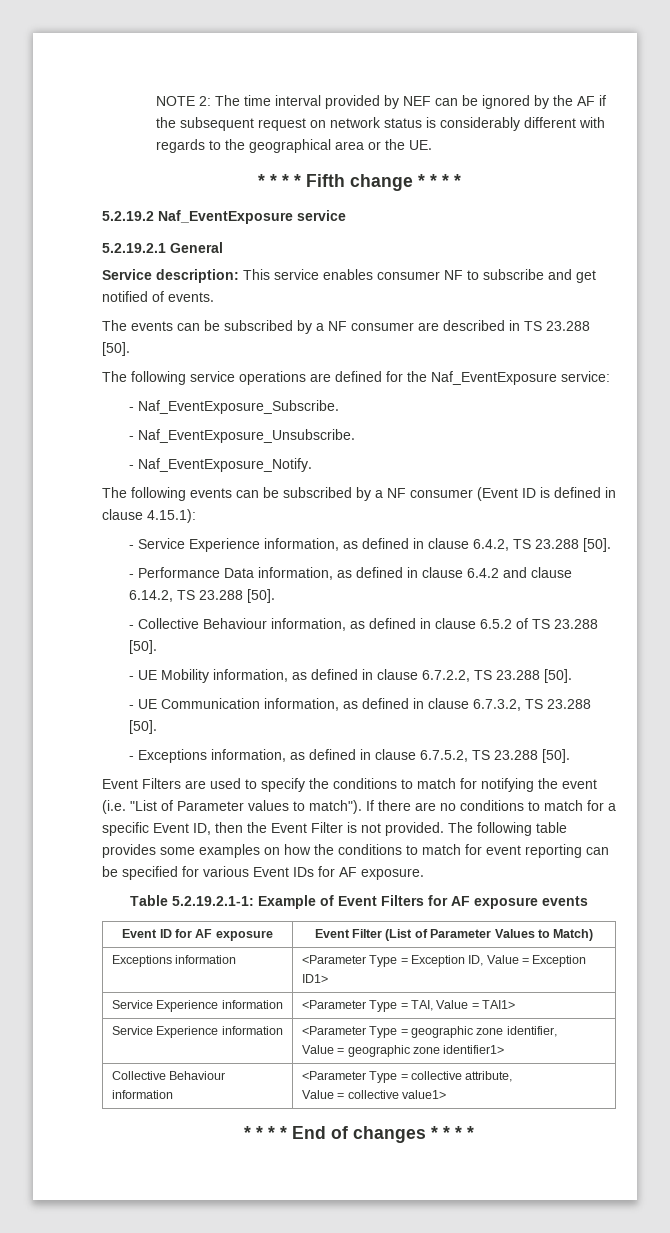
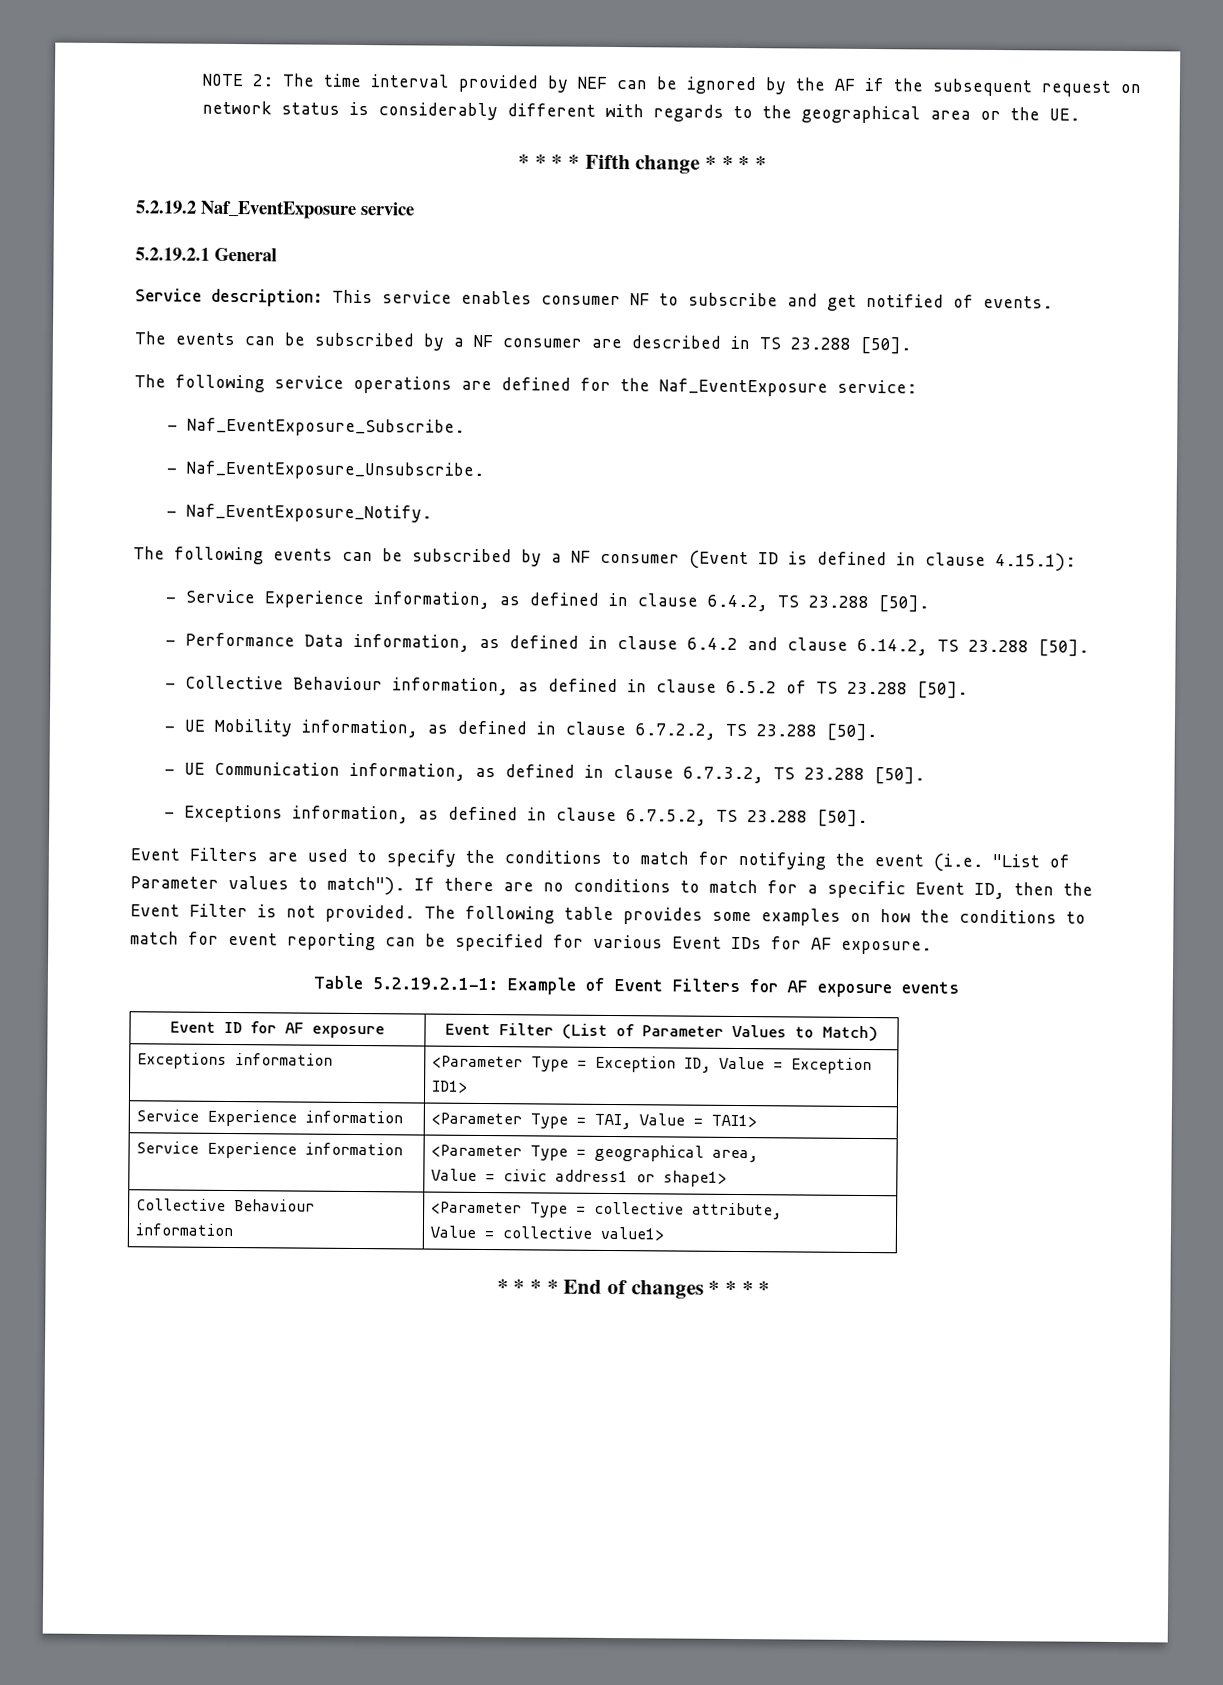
[410,1026,557,1038] [301,1045,505,1057] geographic zone identifier, // Value = geographic zone identifier1> -> [594,1144,759,1163] [431,1168,728,1187] geographical area, // Value = civic address1 or shape1>

